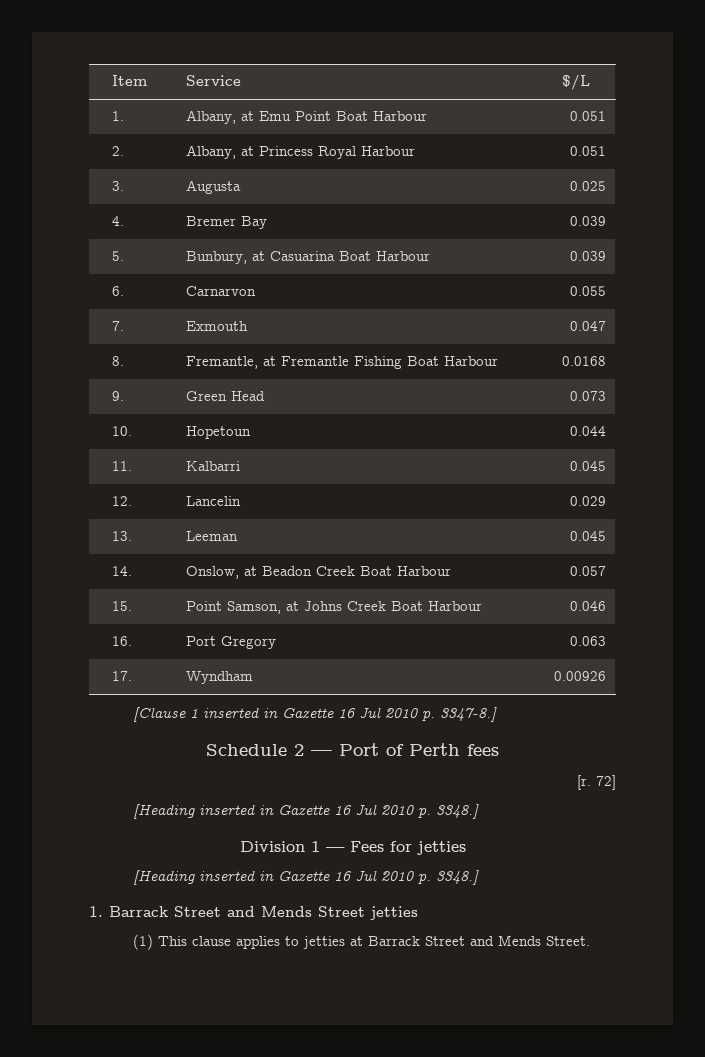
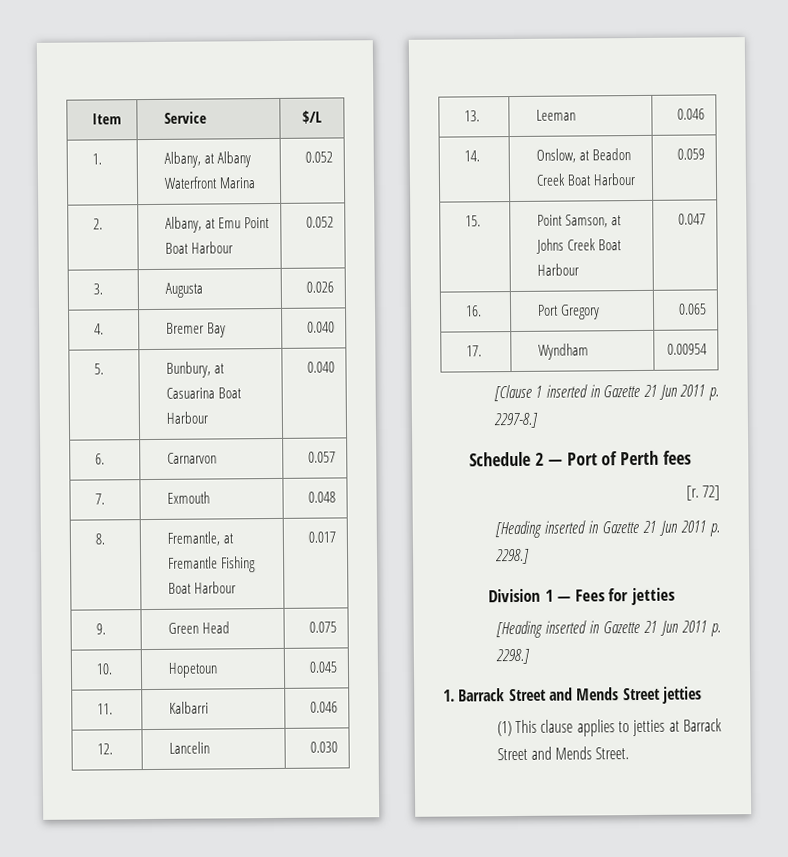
(125, 116) none -> [164,151,251,168] [164,176,256,189] [305,151,334,163] [93,218,104,230] | Albany, at Albany Waterfront Marina | 0.052 // 2.
[570,111,607,121] [112,146,125,156] [186,145,416,159] [570,146,607,156] 0.051 // 2. | Albany, at Princess Royal Harbour | 0.051 -> [306,216,335,228] 0.052
[570,181,607,191] 0.025 -> [306,281,335,293] 0.026
[570,216,607,226] 0.039 -> [307,321,336,333] 0.040
[570,251,607,261] 0.039 -> [307,361,336,373] 0.040
[570,286,607,296] 0.055 -> [308,451,337,463] 0.057
[570,321,607,331] 0.047 -> [308,491,337,503] 0.048
[562,356,607,366] 0.0168 -> [308,531,337,543] 0.017
[570,391,607,401] 0.073 -> [309,621,338,633] 0.075
[570,426,607,436] 0.044 -> [309,661,338,673] 0.045
[570,461,607,471] 0.045 -> [310,701,339,713] 0.046
[570,496,607,506] 0.029 -> [310,741,339,753] 0.030
[570,531,607,541] 0.045 -> [677,108,706,120] 0.046
[570,566,607,576] 0.057 -> [677,148,706,160] 0.059
[570,601,607,611] 0.046 -> [678,213,707,225] 0.047
[570,636,607,646] 0.063 -> [678,303,708,315] 0.065
[554,671,607,681] 0.00926 -> [667,343,708,355] 0.00954
[337,707,497,722] 16 Jul 2010 p. 3347-8.] -> [642,384,719,401] [492,412,538,429] 21 Jun 2011 p. 2297-8.]
[333,804,479,819] 16 Jul 2010 p. 3348.] -> [642,520,720,537] [493,548,530,565] 21 Jun 2011 p. 2298.]
[333,870,479,885] 16 Jul 2010 p. 3348.] -> [643,620,721,637] [494,648,530,665] 21 Jun 2011 p. 2298.]

